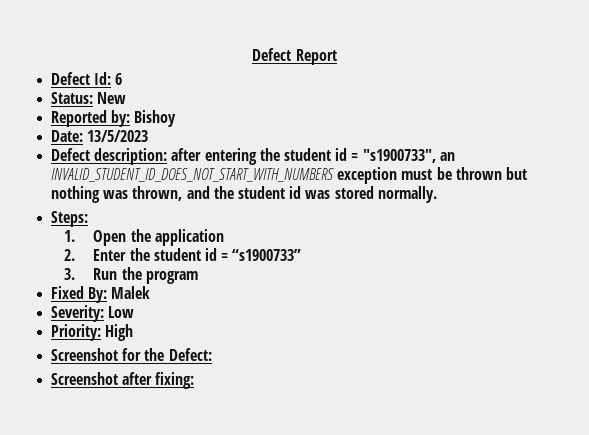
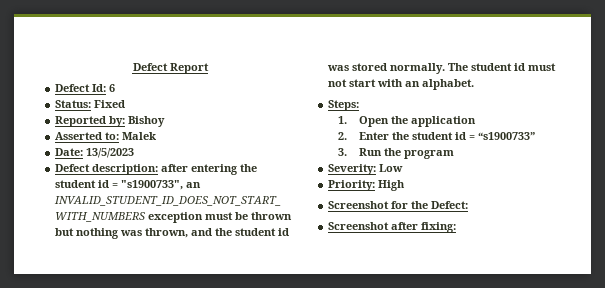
[97,92,127,104] New -> [94,100,126,108] Fixed
(177, 118) none -> [55,132,157,140] // Asserted to: Malek
(437, 194) none -> [448,63,557,71] [328,79,475,90] The student id must not start with an alphabet.
[51,286,151,303] // Fixed By: Malek -> (455, 154) none

